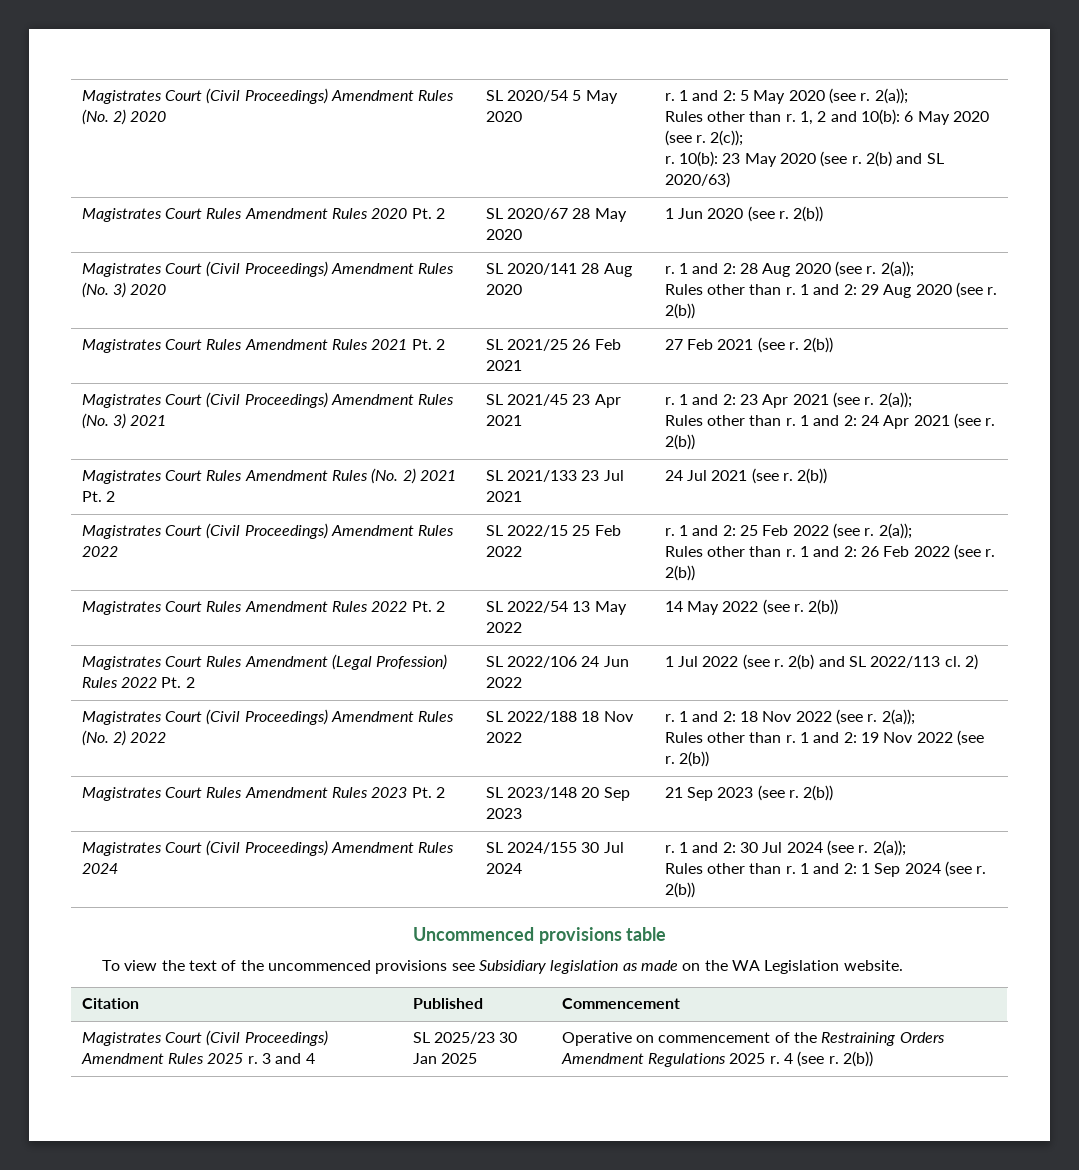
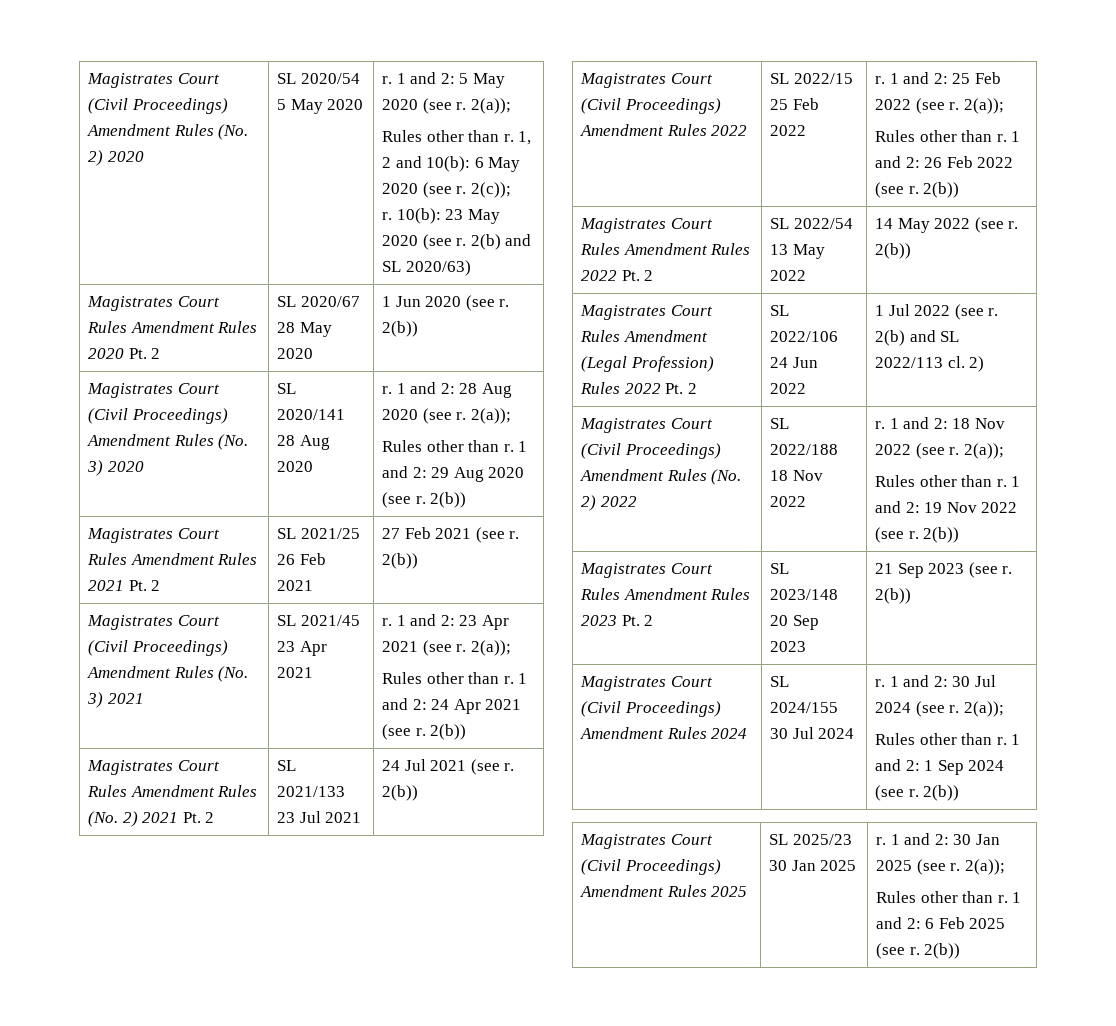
[412,927,667,944] [102,960,903,974] [81,998,139,1009] [412,998,483,1009] [561,998,680,1009] // Uncommenced provisions table // To view the text of the uncommenced provisions see Subsidiary legislation as made on the WA Legislation website. // Citation | Published | Commencement -> (960, 793) none
[247,1053,315,1064] r. 3 and 4 -> (748, 891) none
[561,1032,945,1046] [560,1053,793,1067] Operative on commencement of the Restraining Orders Amendment Regulations 2025 r. 4 -> [876,833,1001,845] [876,859,1005,875] [876,891,1022,903] [876,917,1006,929] r. 1 and 2: 30 Jan 2025 (see r. 2(a)); // Rules other than r. 1 and 2: 6 Feb 2025

